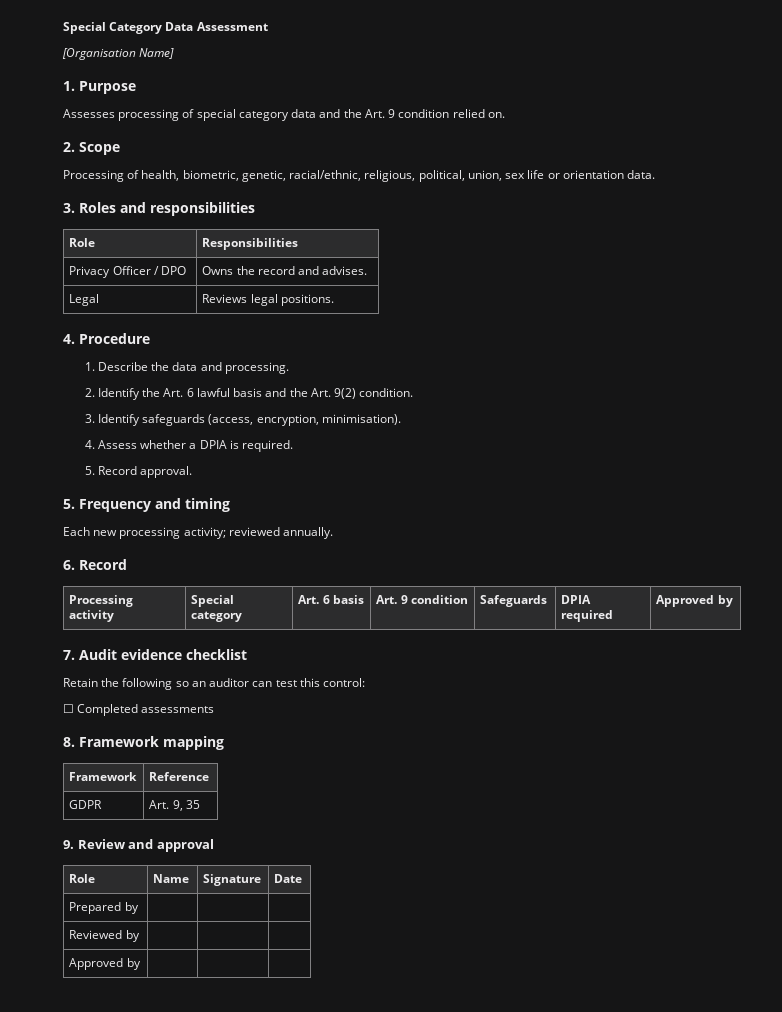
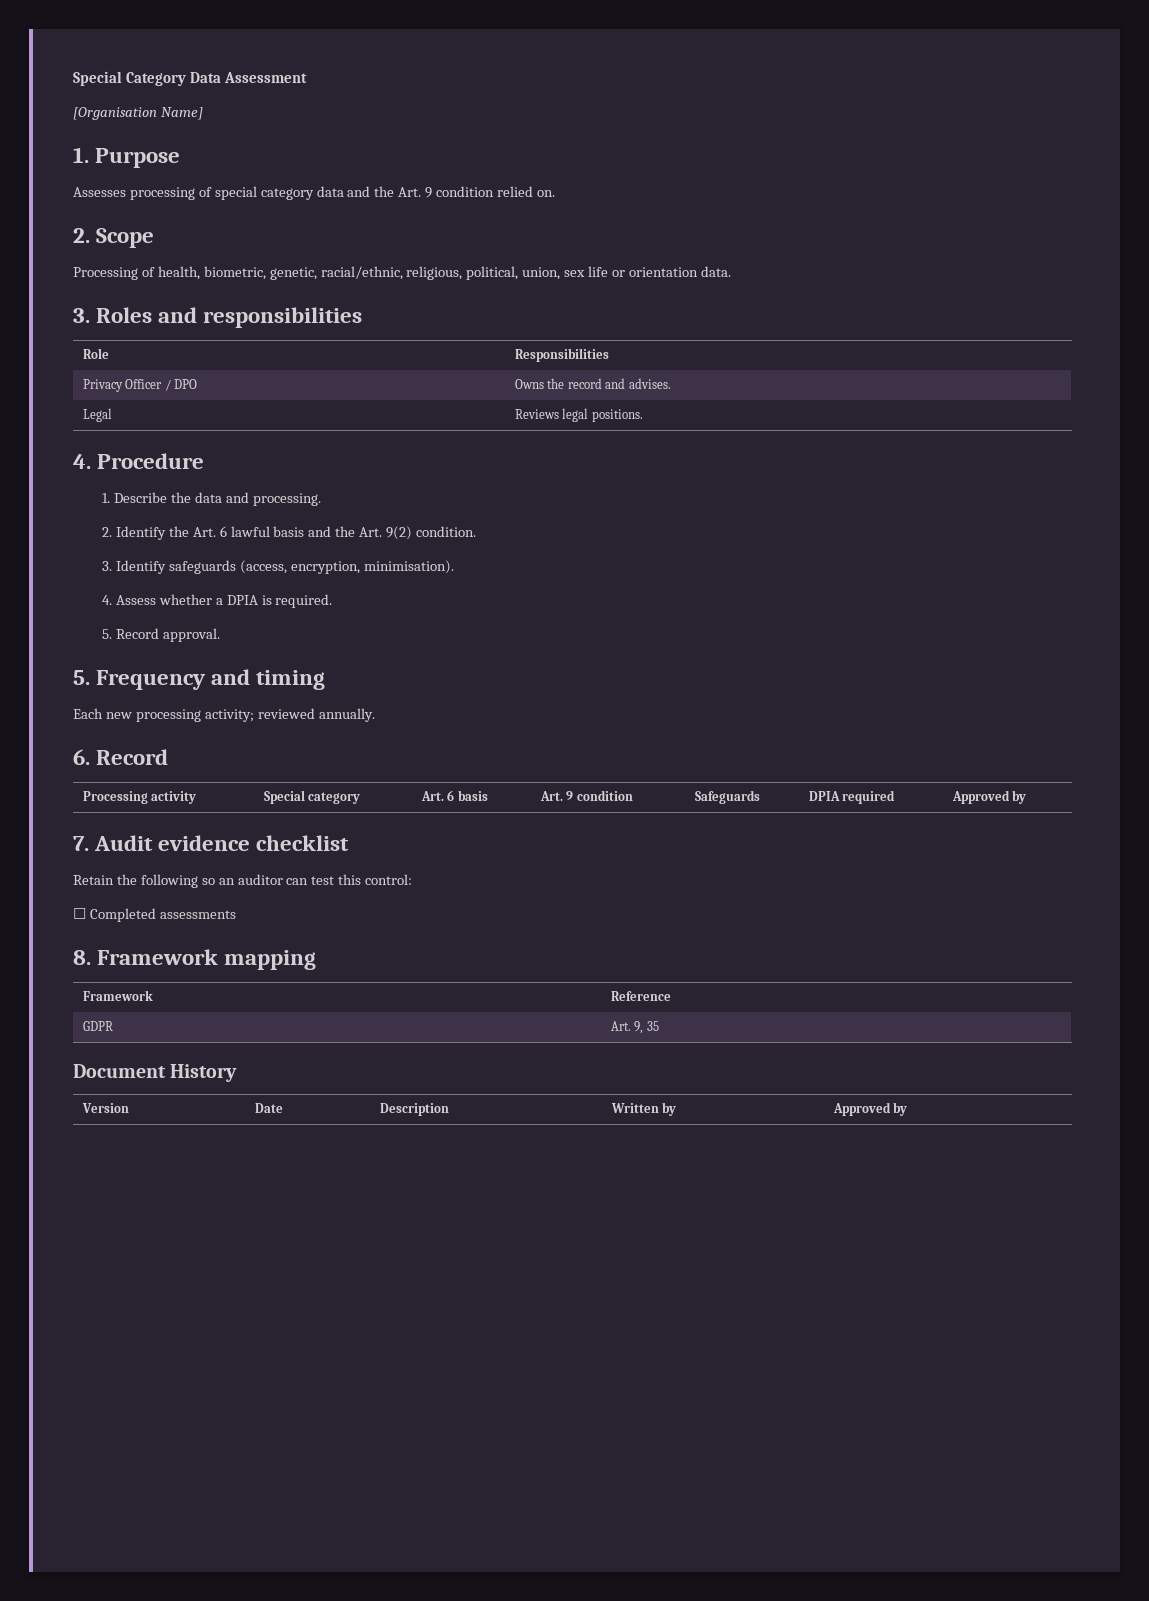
[63,839,214,852] [69,874,96,883] [153,874,190,883] [203,874,262,886] 9. Review and approval // Role | Name | Signature -> [73,1064,238,1082] [81,1103,129,1113] Document History // Version
[69,902,139,914] [69,930,140,942] [69,958,141,970] // Prepared by | | | // Reviewed by | | | // Approved by | | | -> [379,1103,449,1116] [610,1102,677,1116] [832,1102,908,1116] | Description | Written by | Approved by

